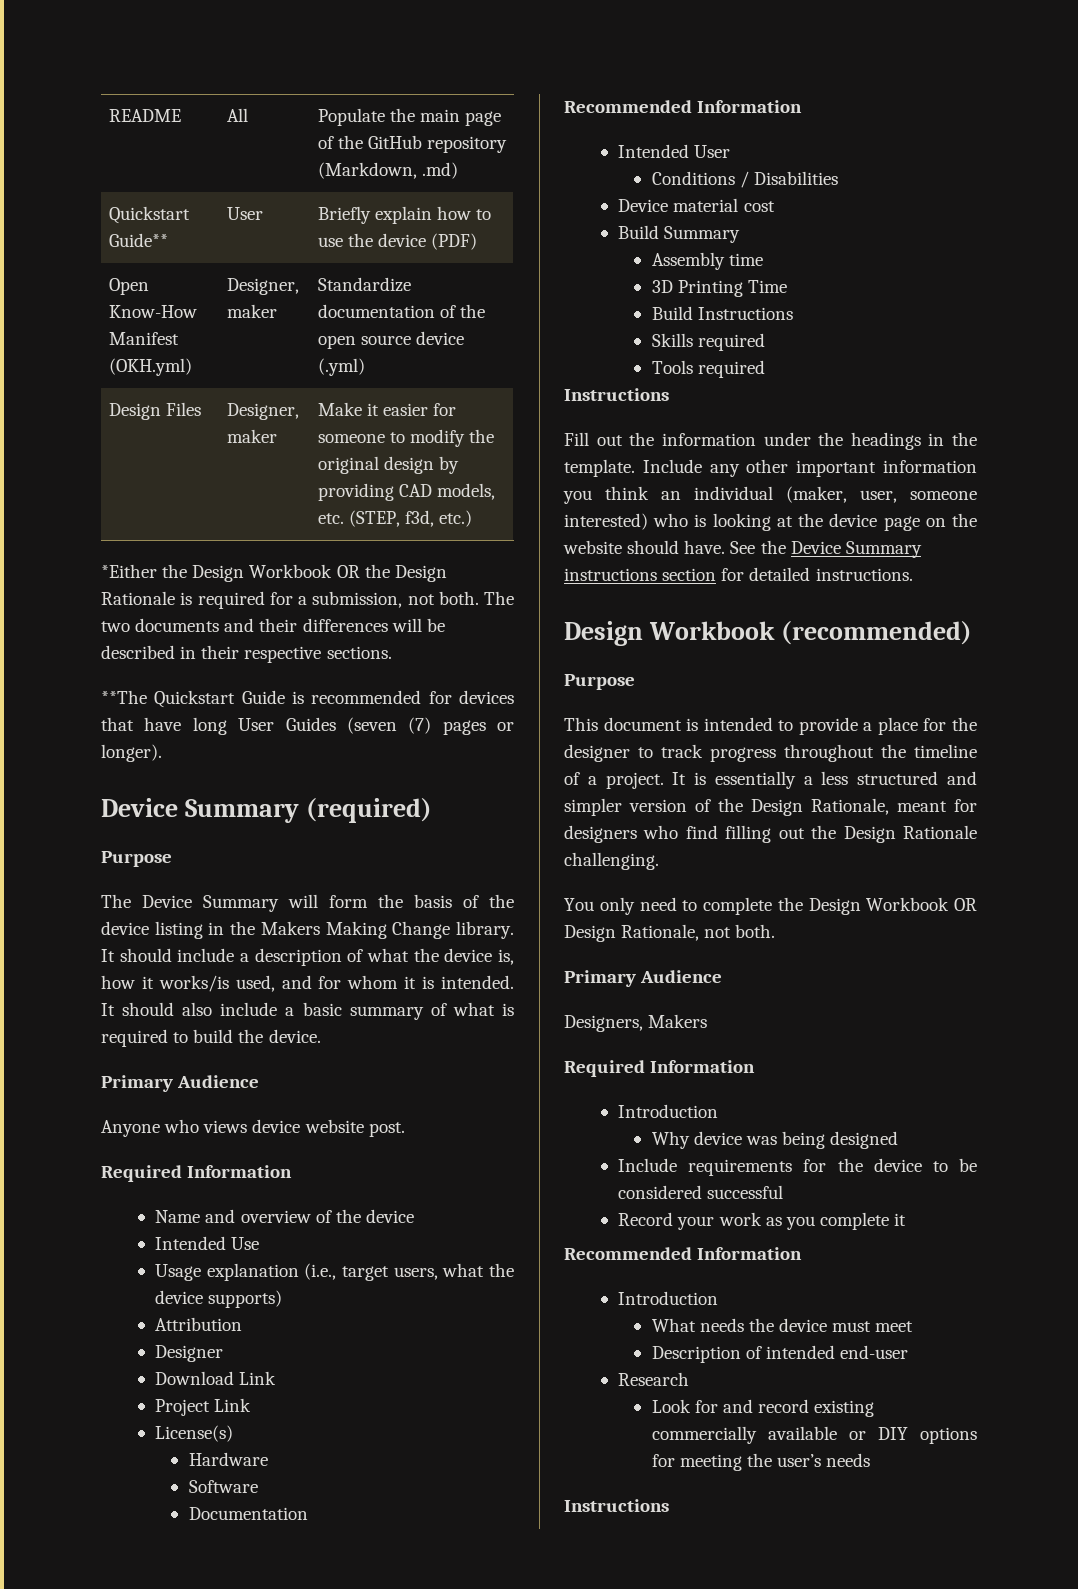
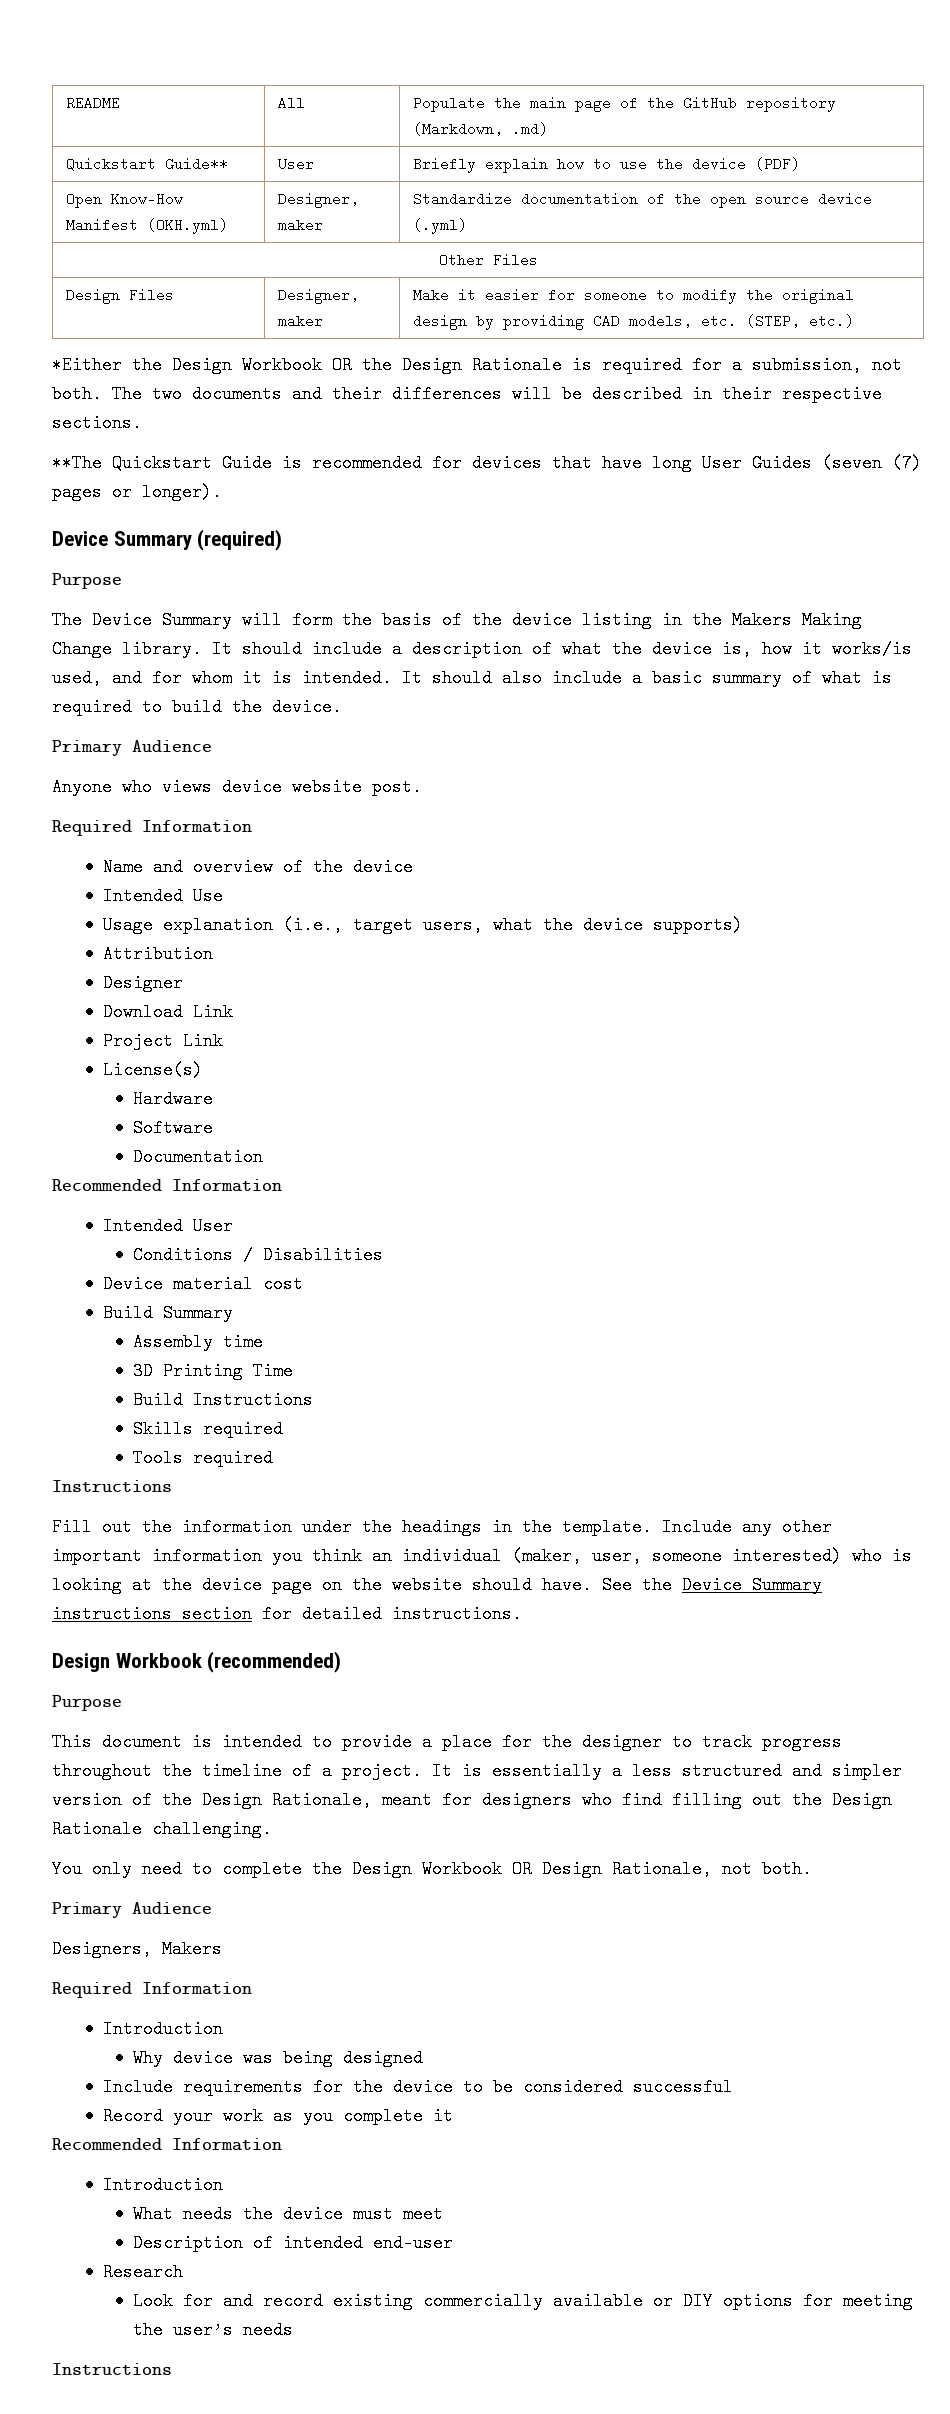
(365, 367) none -> [438,253,538,267] // Other Files
[404,510,434,527] f3d, -> (800, 321) none

